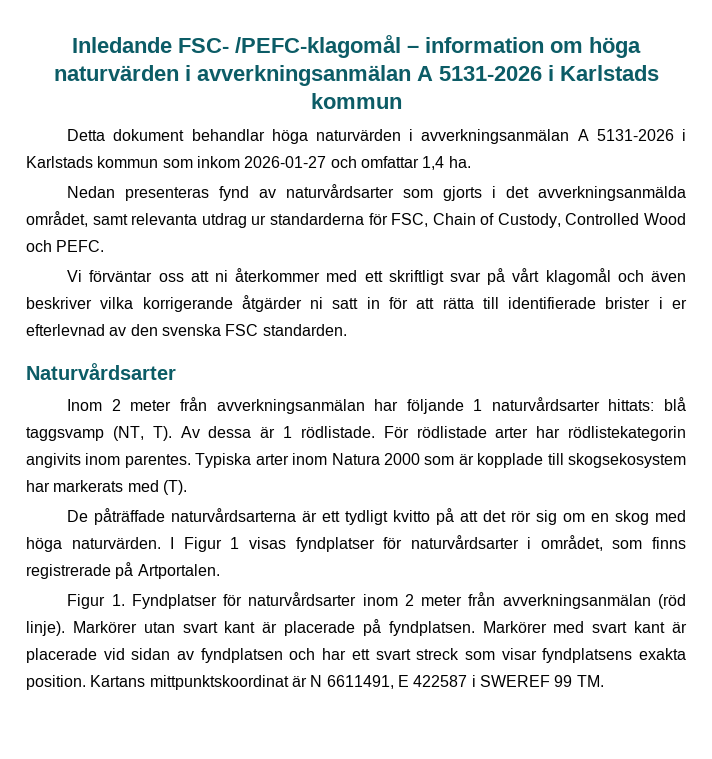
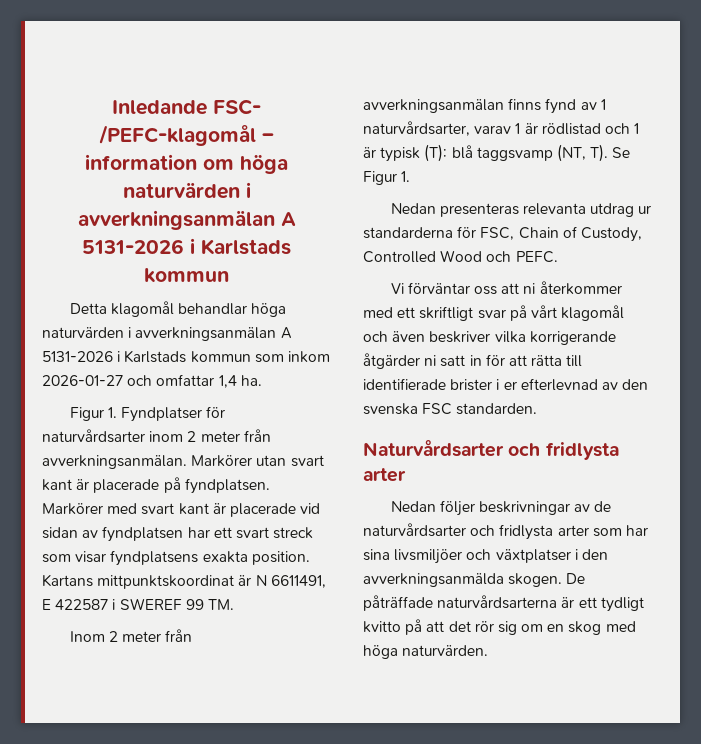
[113,129,185,141] dokument -> [110,301,174,317] klagomål
[67,184,686,201] [26,211,128,227] Nedan presenteras fynd av naturvårdsarter som gjorts i det avverkningsanmälda området, samt -> [69,406,226,422] [42,429,271,443] [42,455,324,469] [42,477,270,494] [42,503,321,517] [42,526,314,542] [42,550,310,566] [42,574,326,589] [42,598,234,610] [69,629,193,642] [363,98,606,114] [363,121,640,136] [363,144,631,162] [363,171,411,185] [390,203,519,217] Figur 1. Fyndplatser för naturvårdsarter inom 2 meter från avverkningsanmälan. Markörer utan svart kant är placerade på fyndplatsen. Markörer med svart kant är placerade vid sidan av fyndplatsen har ett svart streck som visar fyndplatsens exakta position. Kartans mittpunktskoordinat är N 6611491, E 422587 i SWEREF 99 TM. // Inom 2 meter från avverkningsanmälan finns fynd av 1 naturvårdsarter, varav 1 är rödlistad och 1 är typisk (T): blå taggsvamp (NT, T). Se Figur 1. // Nedan presenteras
[67,397,686,414] [26,426,686,441] [26,453,686,468] [26,480,187,495] // Inom 2 meter från avverkningsanmälan har följande 1 naturvårdsarter hittats: blå taggsvamp (NT, T). Av dessa är 1 rödlistade. För rödlistade arter har rödlistekategorin angivits inom parentes. Typiska arter inom Natura 2000 som är kopplade till skogsekosystem har markerats med (T). // -> [508,442,619,460] [363,468,406,482] [390,500,612,516] [363,523,648,540] [363,549,608,564] [363,573,563,587] och fridlysta arter // Nedan följer beskrivningar av de naturvårdsarter och fridlysta arter som har sina livsmiljöer och växtplatser i den avverkningsanmälda skogen.
[170,535,687,552] [26,562,220,579] [67,592,687,609] [26,619,687,636] [26,648,686,663] [26,675,604,690] I Figur 1 visas fyndplatser för naturvårdsarter i området, som finns registrerade på Artportalen. // Figur 1. Fyndplatser för naturvårdsarter inom 2 meter från avverkningsanmälan (röd linje). Markörer utan svart kant är placerade på fyndplatsen. Markörer med svart kant är placerade vid sidan av fyndplatsen och har ett svart streck som visar fyndplatsens exakta position. Kartans mittpunktskoordinat är N 6611491, E 422587 i SWEREF 99 TM. -> (489, 650) none

